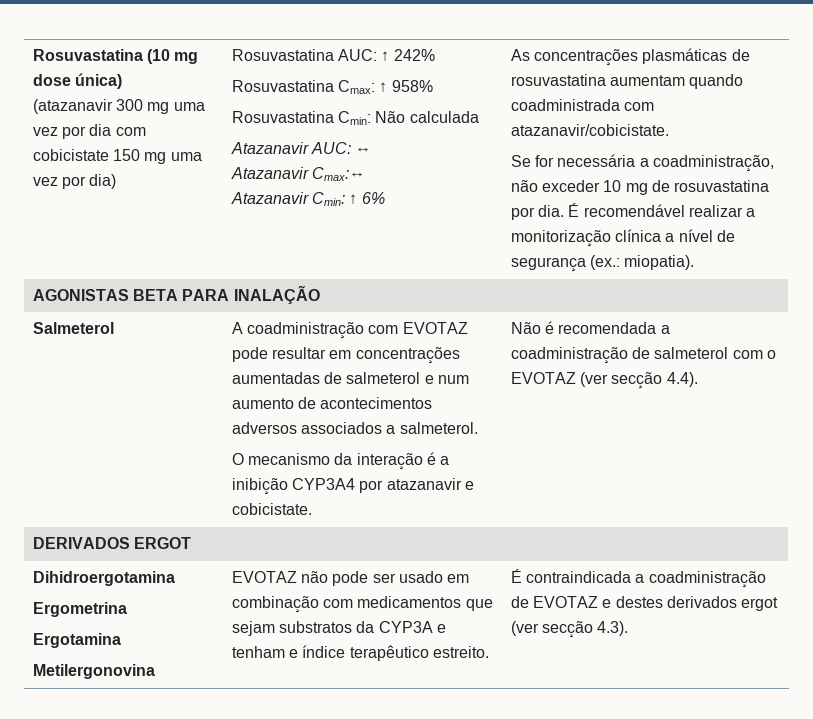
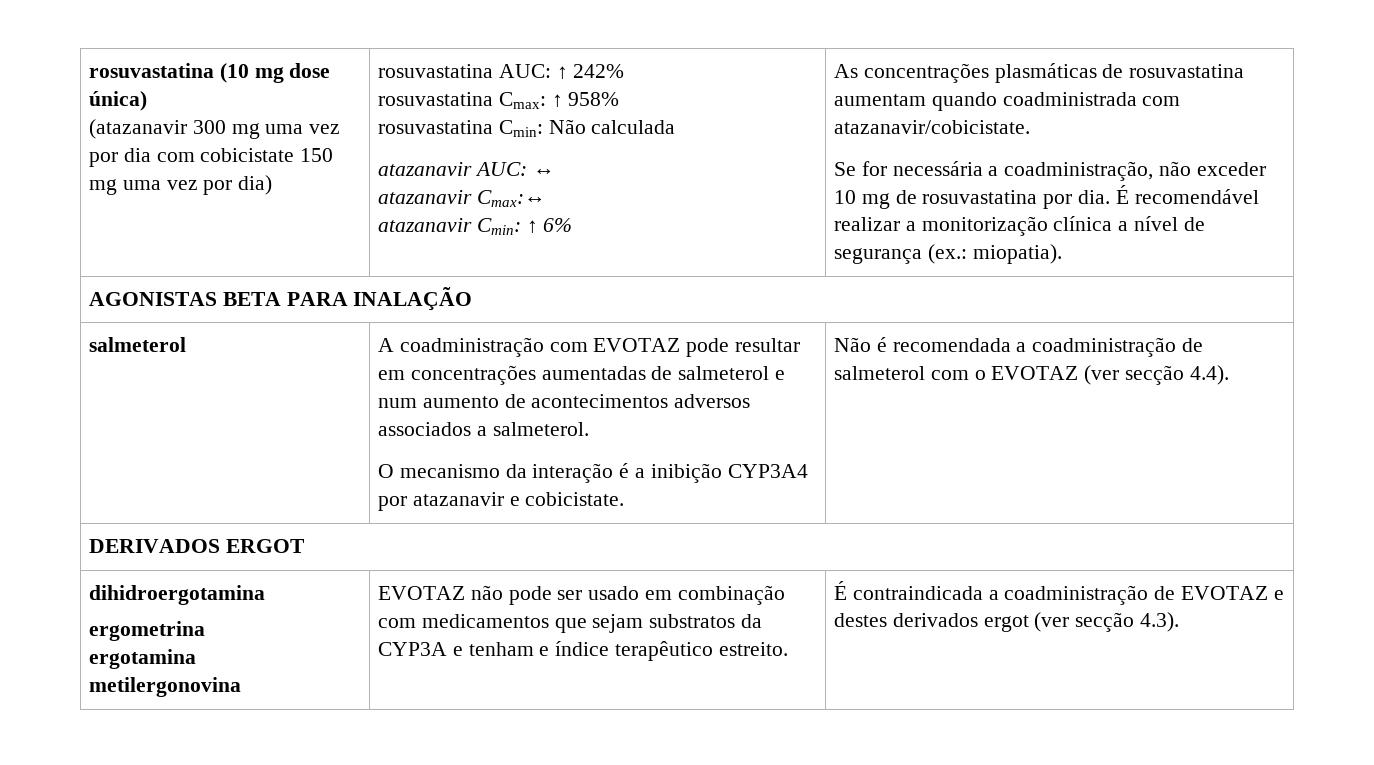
[32,49,143,61] Rosuvastatina -> [89,63,215,78] rosuvastatina
[231,49,334,61] Rosuvastatina -> [378,64,494,78] rosuvastatina
[231,80,334,92] Rosuvastatina -> [378,92,494,106] rosuvastatina
[231,111,334,123] Rosuvastatina -> [378,120,494,134] rosuvastatina
[230,142,309,154] Atazanavir -> [378,162,473,176] atazanavir
[230,167,309,179] Atazanavir -> [378,190,473,204] atazanavir
[230,192,309,204] Atazanavir -> [378,218,473,232] atazanavir
[32,322,114,334] Salmeterol -> [89,337,187,352] salmeterol
[32,571,175,586] [32,602,127,617] [32,633,121,648] [32,664,155,679] Dihidroergotamina // Ergometrina // Ergotamina // Metilergonovina -> [89,585,266,605] [89,621,206,641] [89,649,197,669] [89,677,242,697] dihidroergotamina // ergometrina // ergotamina // metilergonovina

